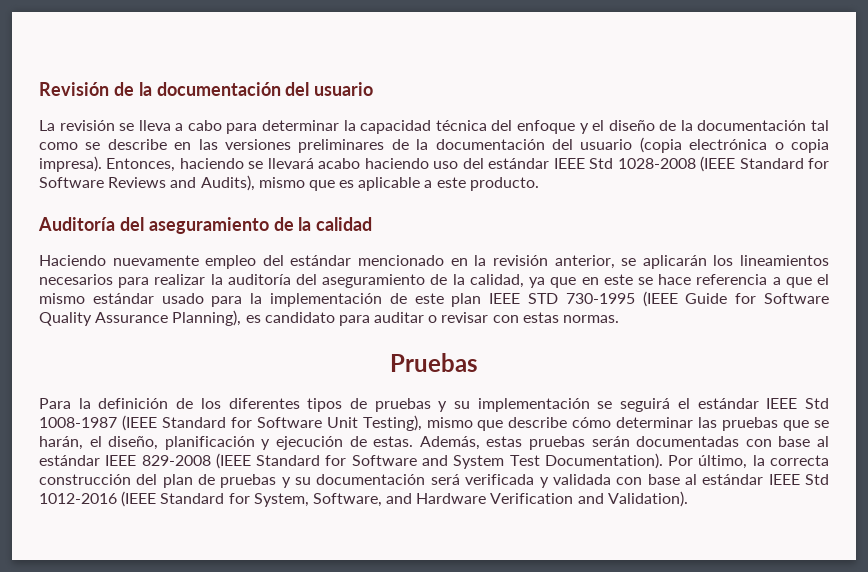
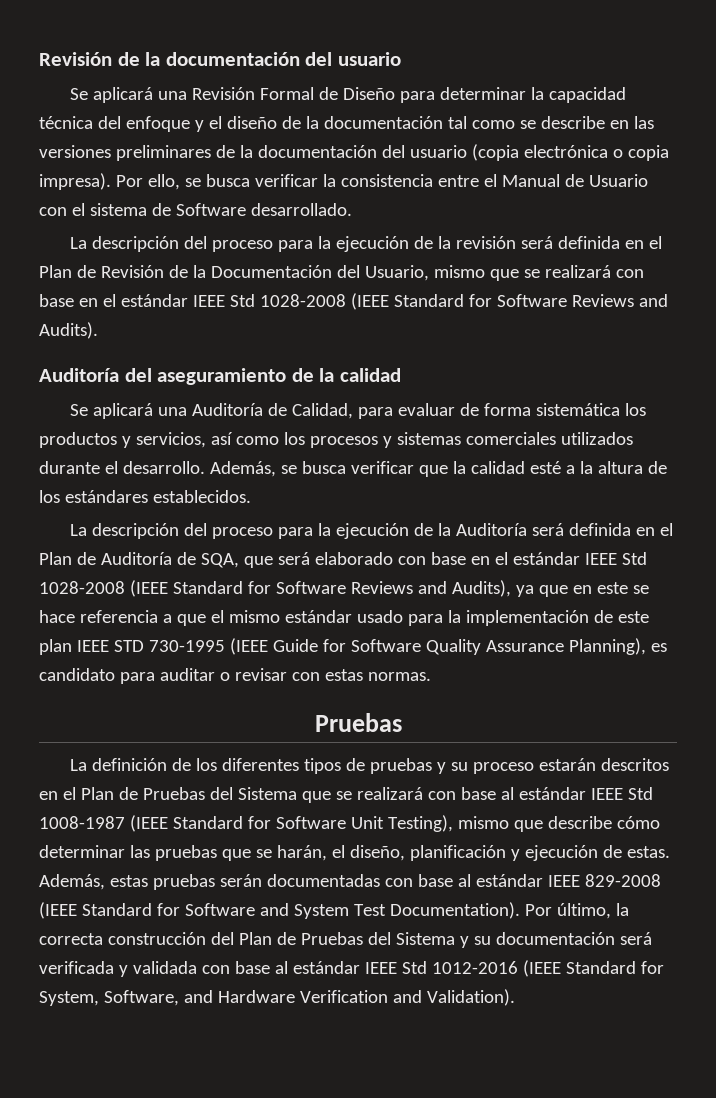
[39,120,222,131] La revisión se lleva a cabo -> [69,87,395,103] Se aplicará una Revisión Formal de Diseño
[106,158,484,172] Entonces, haciendo se llevará acabo haciendo uso del -> [115,174,648,190] [39,203,352,216] [69,236,662,252] [39,265,644,281] [39,293,668,310] [39,322,98,339] [39,368,401,385] [69,403,646,419] [39,432,633,448] [39,461,667,477] [39,490,251,503] [69,523,673,539] [39,552,508,568] Por ello, se busca verificar la consistencia entre el Manual de Usuario con el sistema de Software desarrollado. // La descripción del proceso para la ejecución de la revisión será definida en el Plan de Revisión de la Documentación del Usuario, mismo que se realizará con base en el estándar IEEE Std 1028-2008 (IEEE Standard for Software Reviews and Audits). // Auditoría del aseguramiento de la calidad // Se aplicará una Auditoría de Calidad, para evaluar de forma sistemática los productos y servicios, así como los procesos y sistemas comerciales utilizados durante el desarrollo. Además, se busca verificar que la calidad esté a la altura de los estándares establecidos. // La descripción del proceso para la ejecución de la Auditoría será definida en el Plan de Auditoría de SQA, que será elaborado con base en el
[258,177,539,191] [38,217,373,234] [39,255,830,269] [39,274,524,288] mismo que es aplicable a este producto. // Auditoría del aseguramiento de la calidad // Haciendo nuevamente empleo del estándar mencionado en la revisión anterior, se aplicarán los lineamientos necesarios para realizar la auditoría del aseguramiento de la calidad, -> (511, 588) none
[39,398,91,409] Para la -> [69,759,87,771] La
[477,398,690,412] implementación se seguirá el -> [472,758,669,774] [39,787,514,803] proceso estarán descritos en el Plan de Pruebas del Sistema que se realizará con base al
[162,474,277,488] plan de pruebas -> [238,932,455,945] Plan de Pruebas del Sistema

